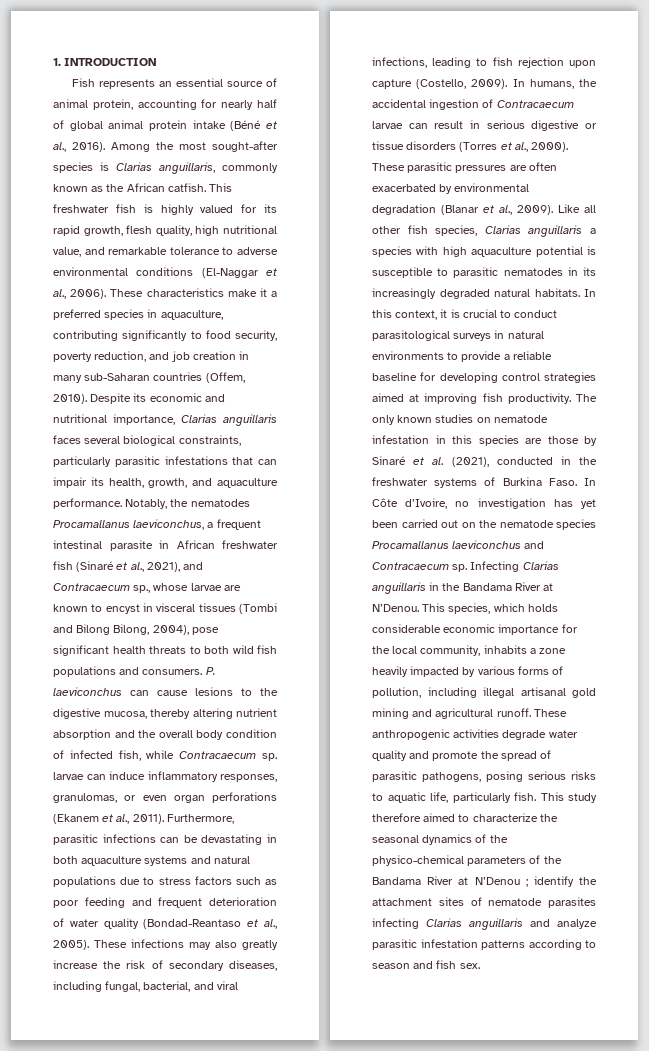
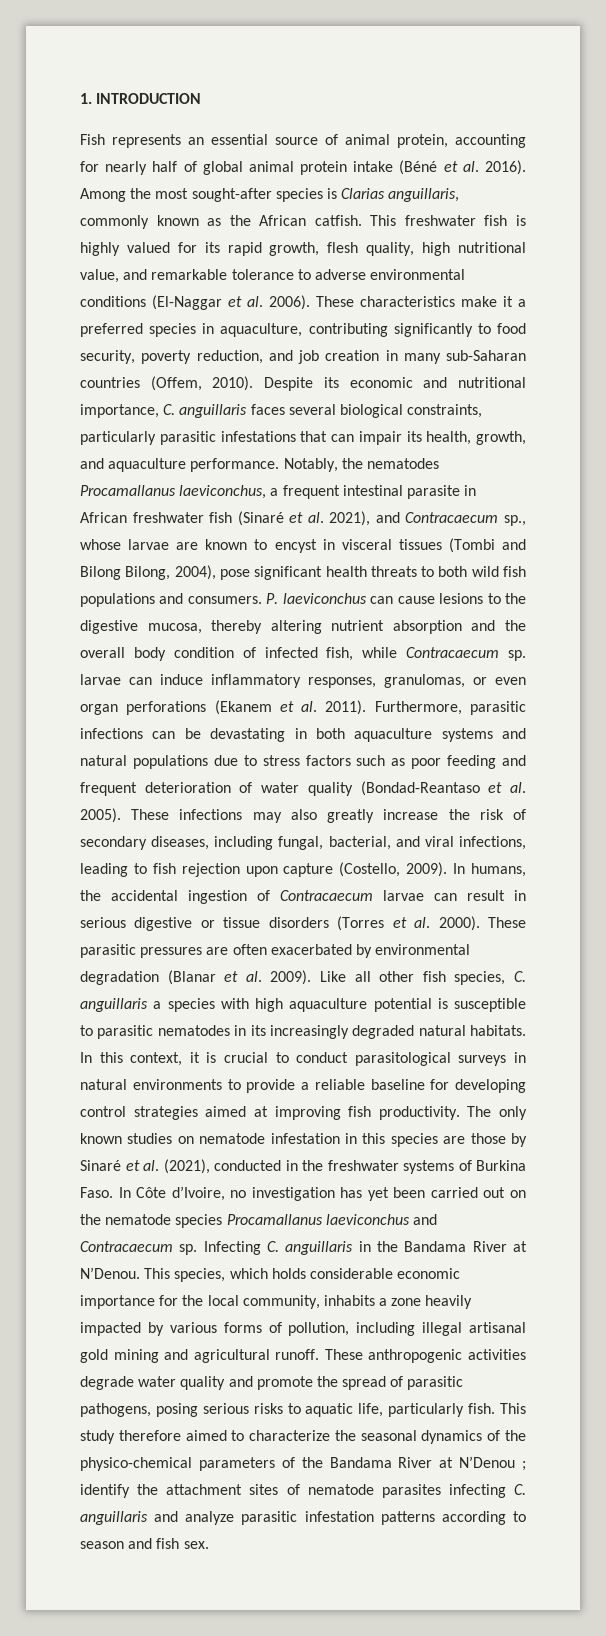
[53,142,66,152] al., -> [462,161,479,172] al.
[53,289,66,299] al., -> [247,296,263,307] al.
[181,414,217,423] Clarias -> [163,404,176,415] C.
[130,562,144,572] al., -> [307,512,324,523] al.
[116,814,130,824] al., -> [301,701,318,712] al.
[264,919,277,929] al., -> [510,782,526,793] al.
[514,142,528,152] al., -> [414,917,431,928] al.
[499,205,512,215] al., -> [245,971,262,982] al.
[484,225,521,234] Clarias -> [514,971,527,982] C.
[522,561,559,570] Clarias -> [267,1241,279,1252] C.
[426,918,462,927] Clarias -> [514,1484,526,1495] C.

